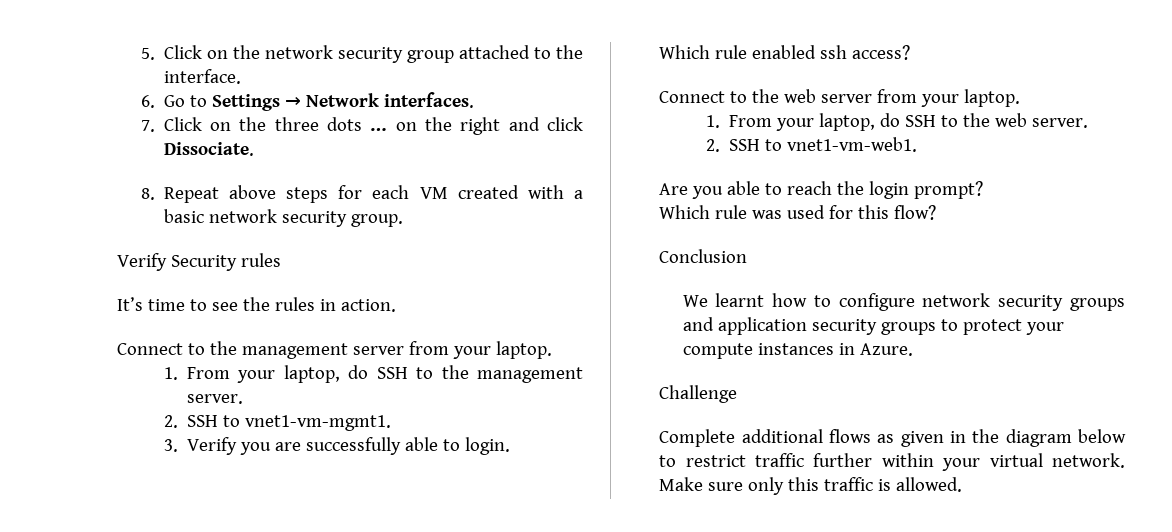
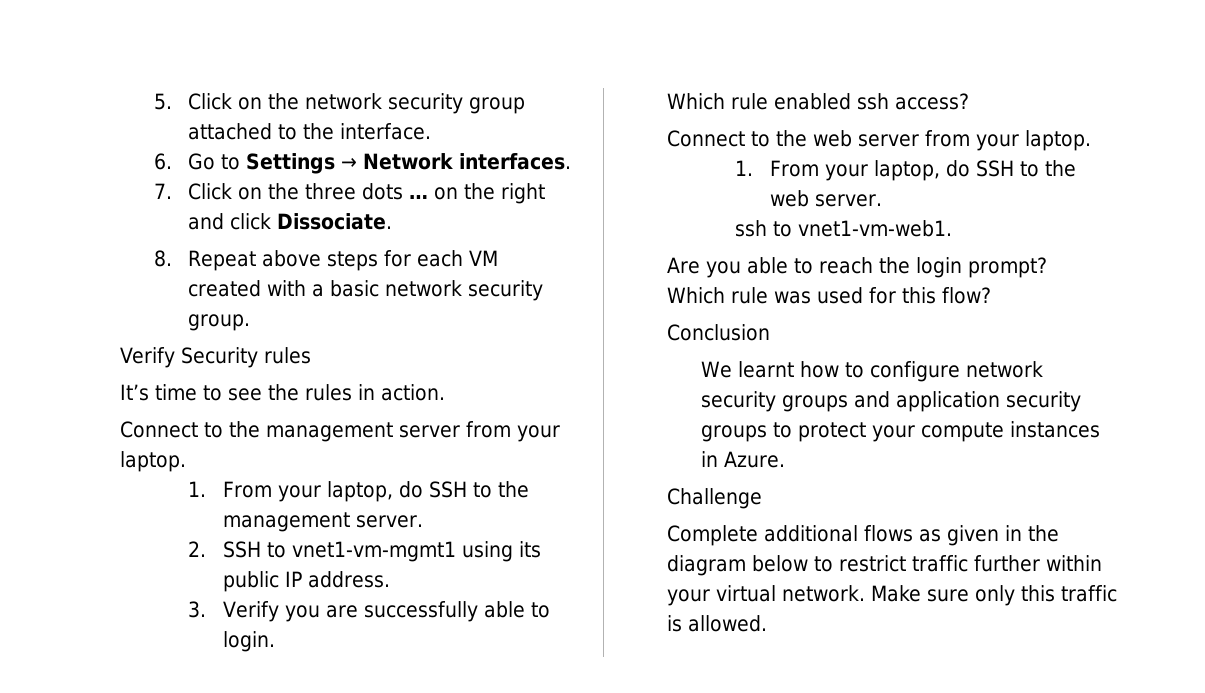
[245,415,392,431] vnet1-vm-mgmt1. -> [291,541,541,562] [222,571,390,592] vnet1-vm-mgmt1 using its public IP address.
[705,139,761,152] 2. SSH -> [735,220,768,237] ssh

